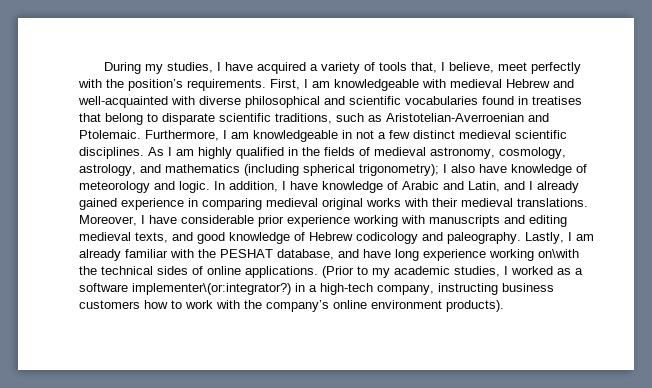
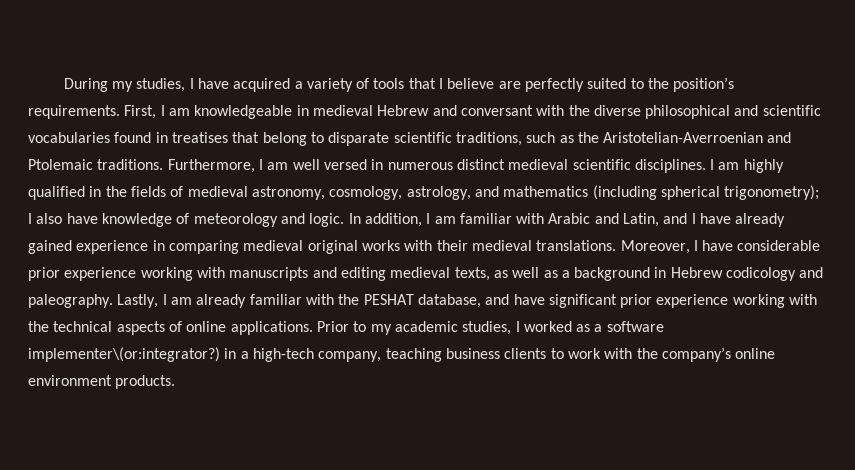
[411,62,582,74] [78,79,102,88] that, I believe, meet perfectly with -> [408,78,644,92] that I believe are perfectly suited to
[422,79,446,88] with -> [296,105,309,116] in
[78,96,195,108] well-acquainted with -> [460,105,590,116] conversant with the
(382, 118) none -> [577,132,599,143] the
[79,130,141,139] Ptolemaic. -> [28,159,164,170] Ptolemaic traditions.
[253,130,410,142] knowledgeable in not a few -> [292,159,453,170] well versed in numerous
[148,147,164,156] As -> (706, 166) none
[290,181,398,193] have knowledge of -> [434,213,545,224] am familiar with
(533, 185) none -> [700,213,732,224] have
[172,232,305,244] and good knowledge of -> [493,267,667,281] as well as a background in
[395,249,579,261] long experience working on\with -> [548,294,818,308] significant prior experience working with
[157,266,188,275] sides -> [116,321,165,335] aspects
[322,266,354,278] (Prior -> [316,321,349,332] Prior
[438,283,554,295] [79,300,168,309] instructing business customers how -> [385,348,547,362] teaching business clients
[446,300,504,312] products). -> [115,375,176,389] products.

